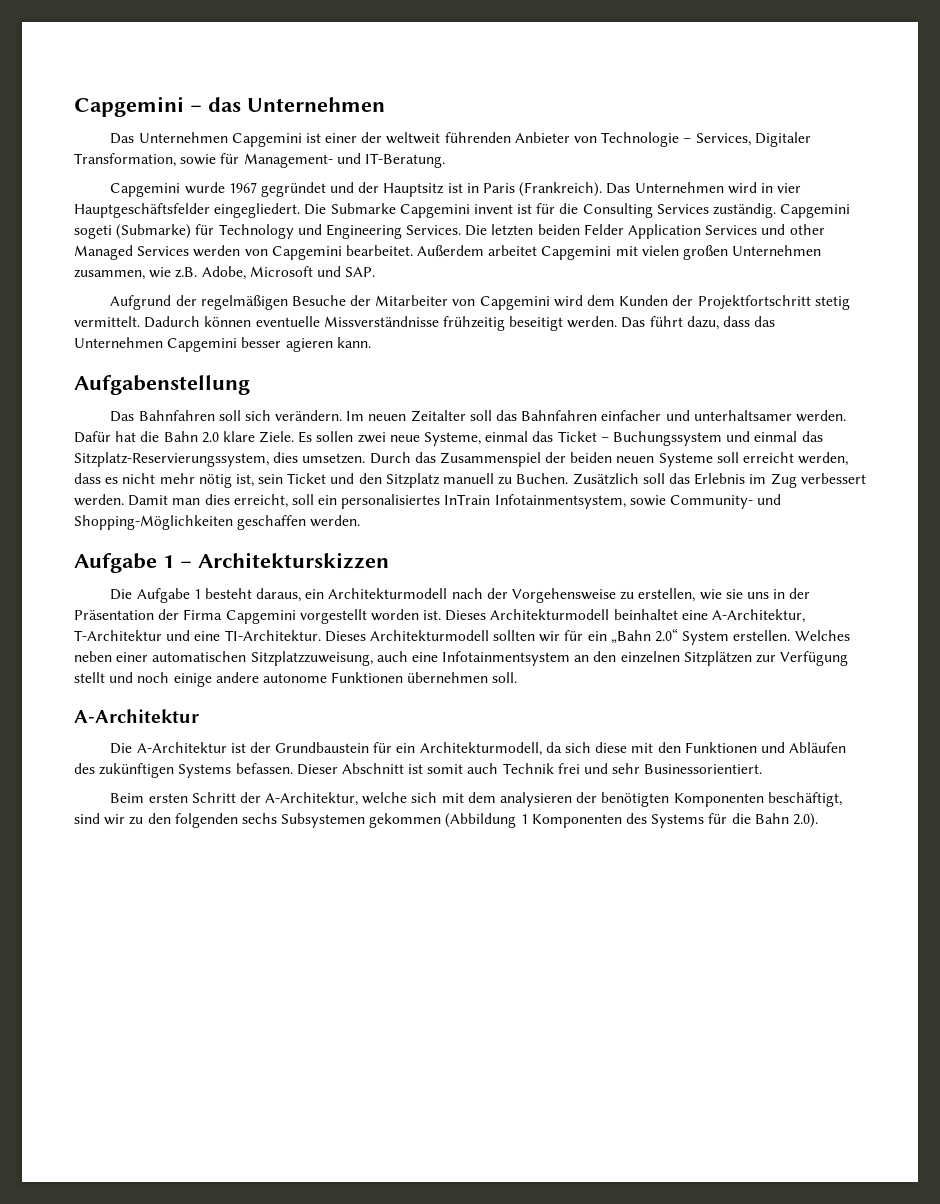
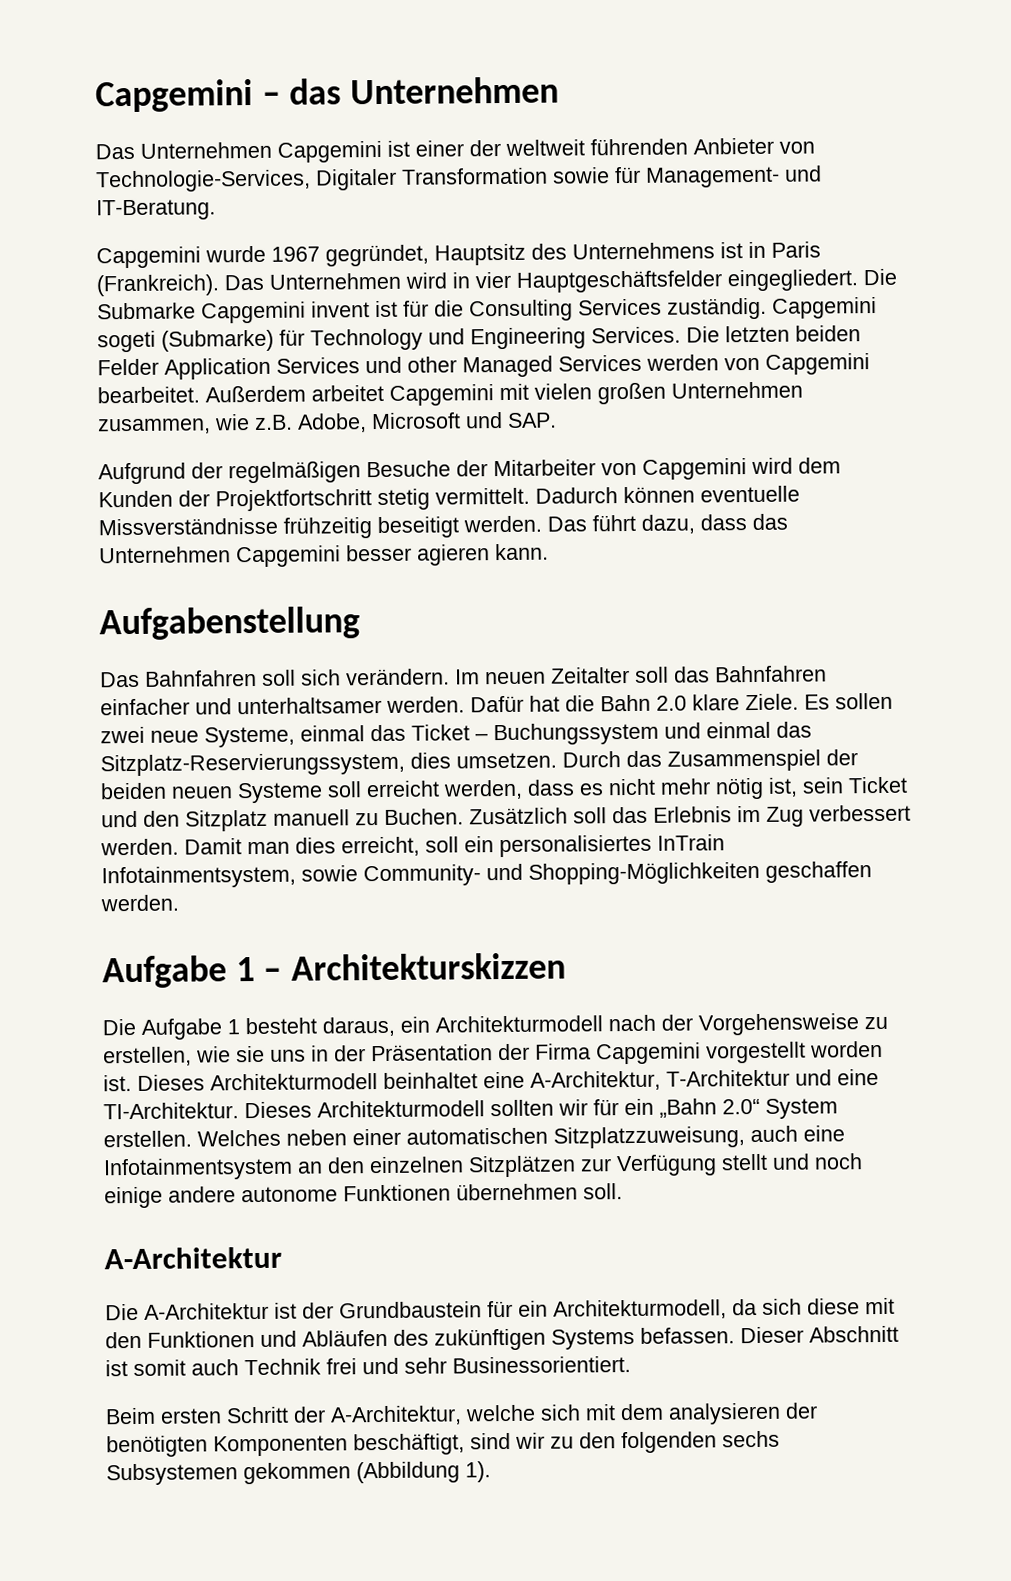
[601,132,811,147] [74,153,176,167] Technologie – Services, Digitaler Transformation, -> [96,167,548,193] Technologie-Services, Digitaler Transformation
[260,182,445,197] gegründet und der Hauptsitz -> [325,242,715,267] gegründet, Hauptsitz des Unternehmens
[520,813,818,828] 1 Komponenten des Systems für die Bahn 2.0). -> [465,1461,491,1483] 1).

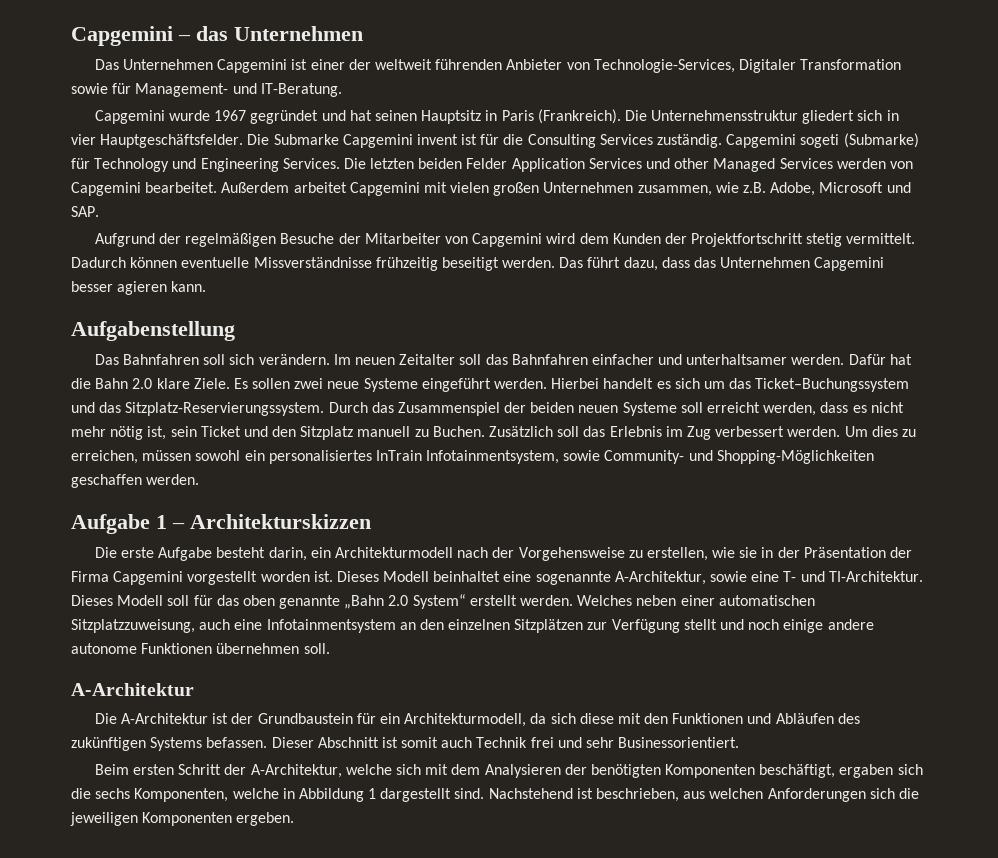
[325,241,821,267] [96,269,858,297] gegründet, Hauptsitz des Unternehmens ist in Paris (Frankreich). Das Unternehmen wird in vier Hauptgeschäftsfelder eingegliedert. -> [250,109,899,124] [71,134,244,148] gegründet und hat seinen Hauptsitz in Paris (Frankreich). Die Unternehmensstruktur gliedert sich in vier Hauptgeschäftsfelder.
[204,721,812,748] [100,752,557,777] Systeme, einmal das Ticket – Buchungssystem und einmal das Sitzplatz-Reservierungssystem, dies umsetzen. -> [363,378,910,392] [71,402,325,416] Systeme eingeführt werden. Hierbei handelt es sich um das Ticket–Buchungssystem und das Sitzplatz-Reservierungssystem.
[184,836,459,857] Damit man dies erreicht, soll -> [844,426,916,437] [71,450,241,464] Um dies zu erreichen, müssen sowohl
[141,1016,395,1040] Aufgabe 1 besteht daraus, -> [121,547,307,561] erste Aufgabe besteht darin,
[270,1049,306,1062] uns -> (758, 552) none
[210,1073,378,1091] Architekturmodell -> [383,571,430,582] Modell
[530,1069,879,1091] [103,1098,838,1120] [103,1130,192,1148] A-Architektur, T-Architektur und eine TI-Architektur. Dieses Architekturmodell sollten wir für ein „Bahn 2.0“ System erstellen. -> [535,571,923,585] [71,594,574,609] sogenannte A-Architektur, sowie eine T- und TI-Architektur. Dieses Modell soll für das oben genannte „Bahn 2.0 System“ erstellt werden.
[668,1402,781,1425] analysieren -> [484,764,561,778] Analysieren
[470,1430,780,1454] [106,1461,491,1486] sind wir zu den folgenden sechs Subsystemen gekommen (Abbildung 1). -> [839,764,923,778] [71,788,919,802] [70,812,295,826] ergaben sich die sechs Komponenten, welche in Abbildung 1 dargestellt sind. Nachstehend ist beschrieben, aus welchen Anforderungen sich die jeweiligen Komponenten ergeben.

